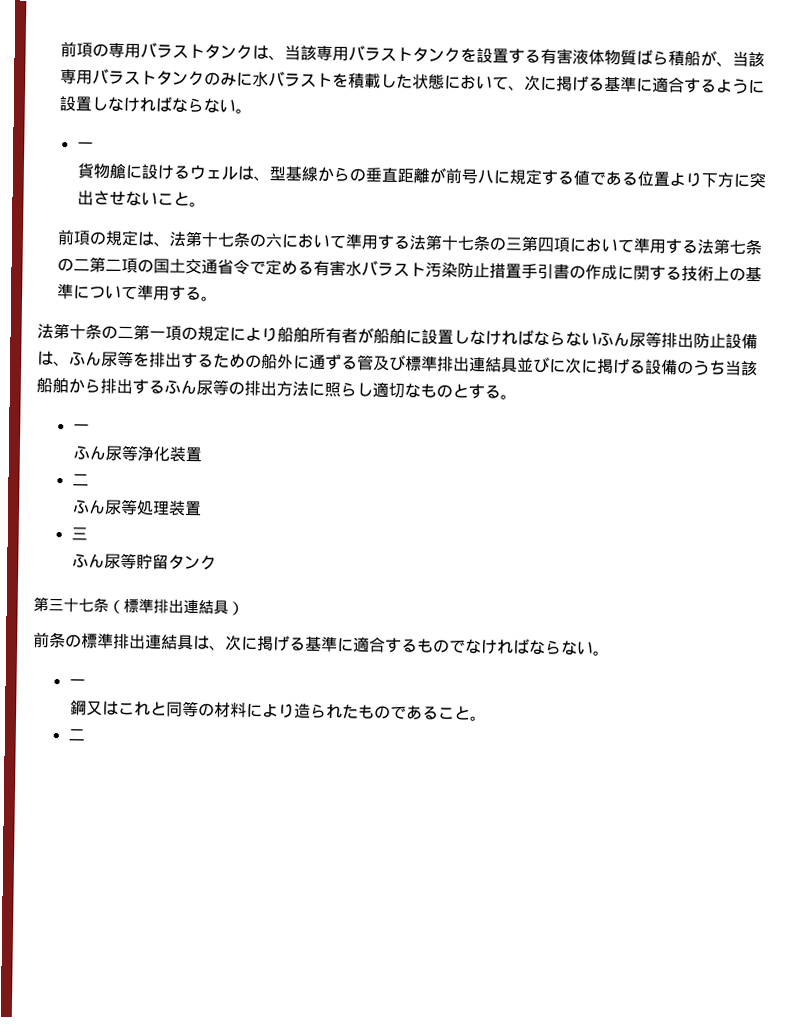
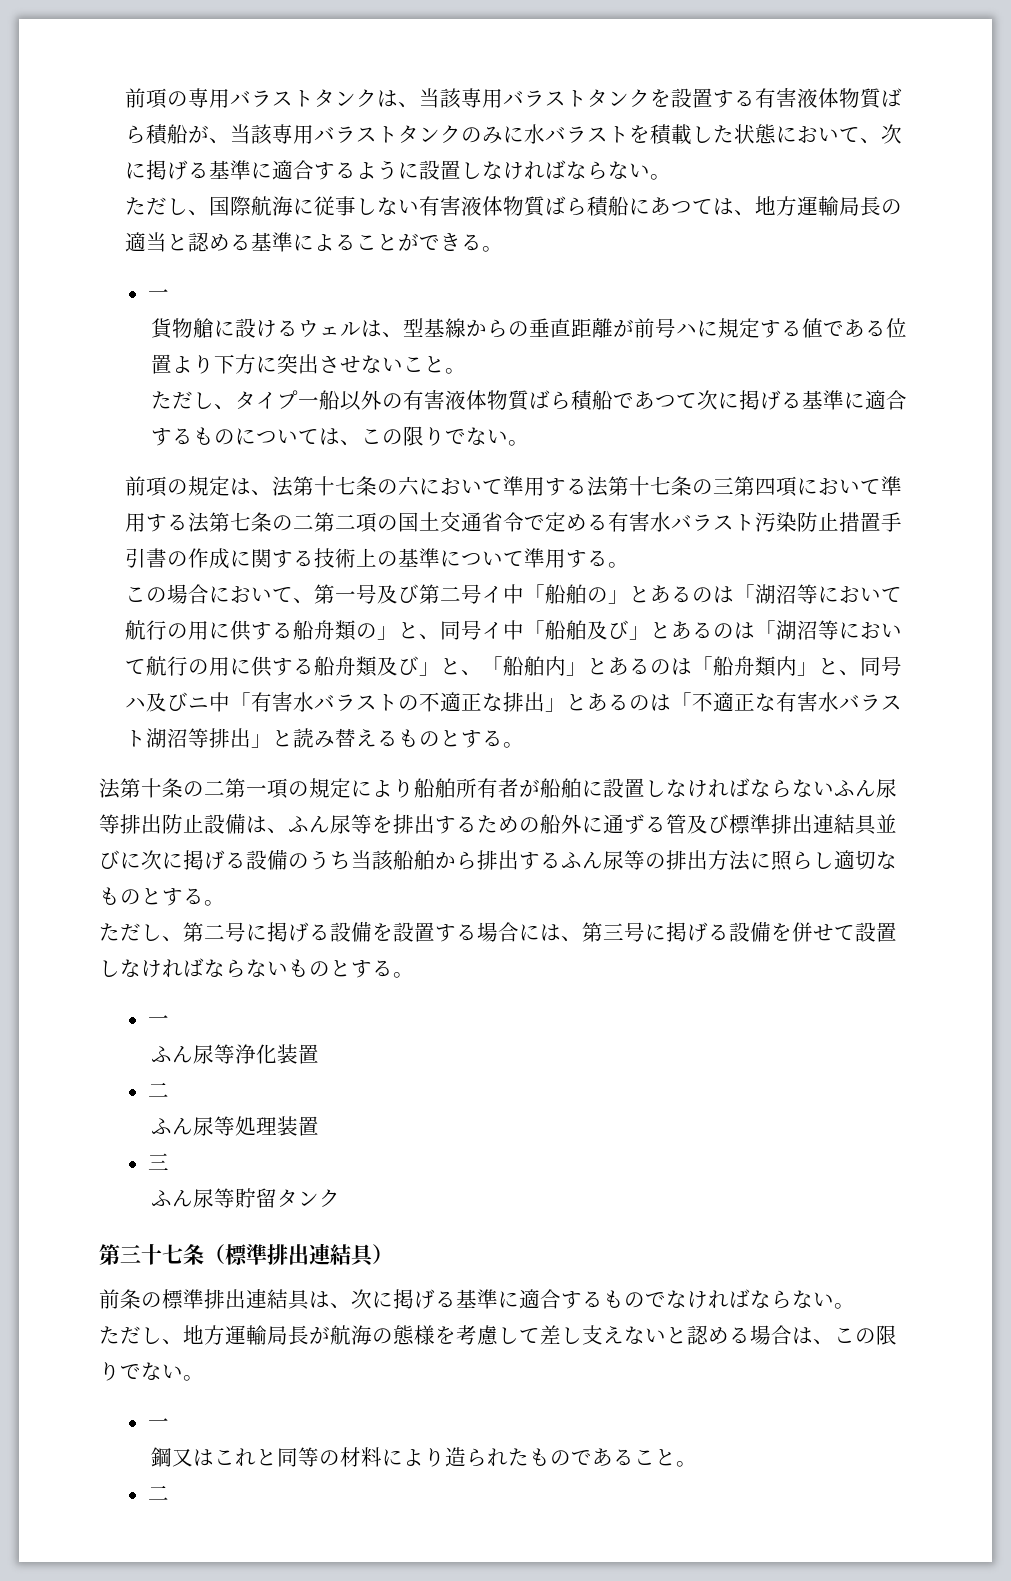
(253, 111) none -> [125,196,903,217] [125,232,504,252] // ただし、国際航海に従事しない有害液体物質ばら積船にあつては、地方運輸局長の適当と認める基準によることができる。
(207, 204) none -> [151,390,908,411] [151,426,530,446] // ただし、タイプ一船以外の有害液体物質ばら積船であつて次に掲げる基準に適合するものについては、この限りでない。
(219, 299) none -> [125,584,903,604] [125,620,903,641] [125,656,903,677] [125,692,903,712] [125,728,525,748] // この場合において、第一号及び第二号イ中「船舶の」とあるのは「湖沼等において航行の用に供する船舟類の」と、同号イ中「船舶及び」とあるのは「湖沼等において航行の用に供する船舟類及び」と、「船舶内」とあるのは「船舟類内」と、同号ハ及びニ中「有害水バラストの不適正な排出」とあるのは「不適正な有害水バラスト湖沼等排出」と読み替えるものとする。
(517, 397) none -> [99,921,897,942] [99,958,414,978] // ただし、第二号に掲げる設備を設置する場合には、第三号に掲げる設備を併せて設置しなければならないものとする。
(610, 653) none -> [99,1325,897,1345] [99,1362,204,1381] // ただし、地方運輸局長が航海の態様を考慮して差し支えないと認める場合は、この限りでない。

